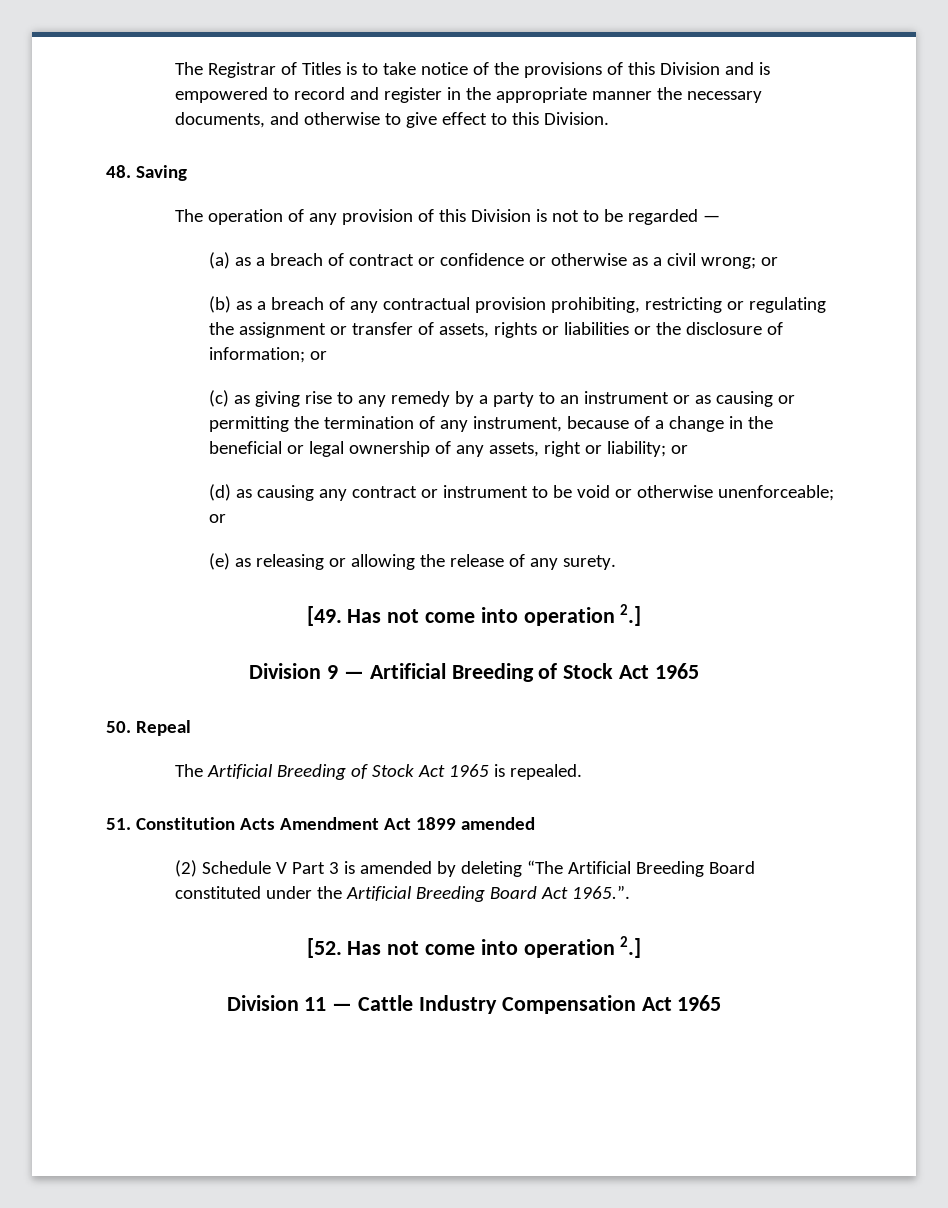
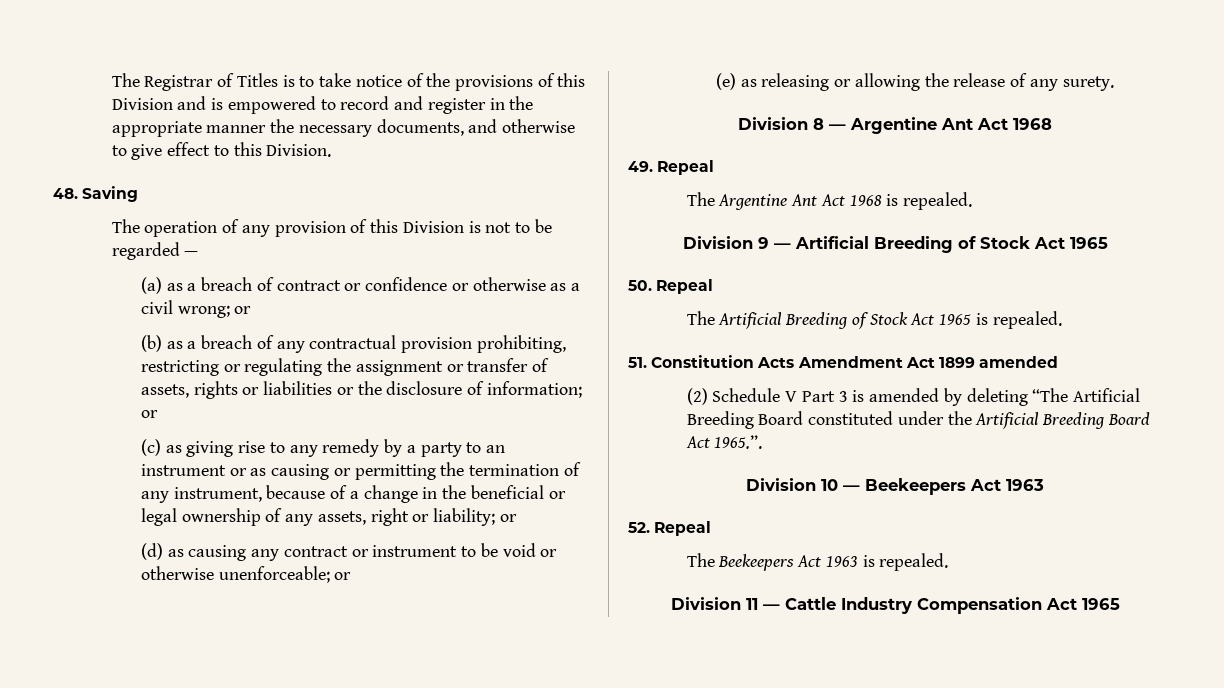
[306,604,642,626] [49. Has not come into operation 2.] -> [738,117,1052,134] [628,160,715,175] [686,192,973,210] Division 8 — Argentine Ant Act 1968 // 49. Repeal // The Argentine Ant Act 1968 is repealed.
[306,936,642,958] [52. Has not come into operation 2.] -> [746,478,1044,495] [628,521,712,536] [686,553,949,571] Division 10 — Beekeepers Act 1963 // 52. Repeal // The Beekeepers Act 1963 is repealed.

